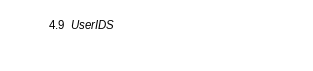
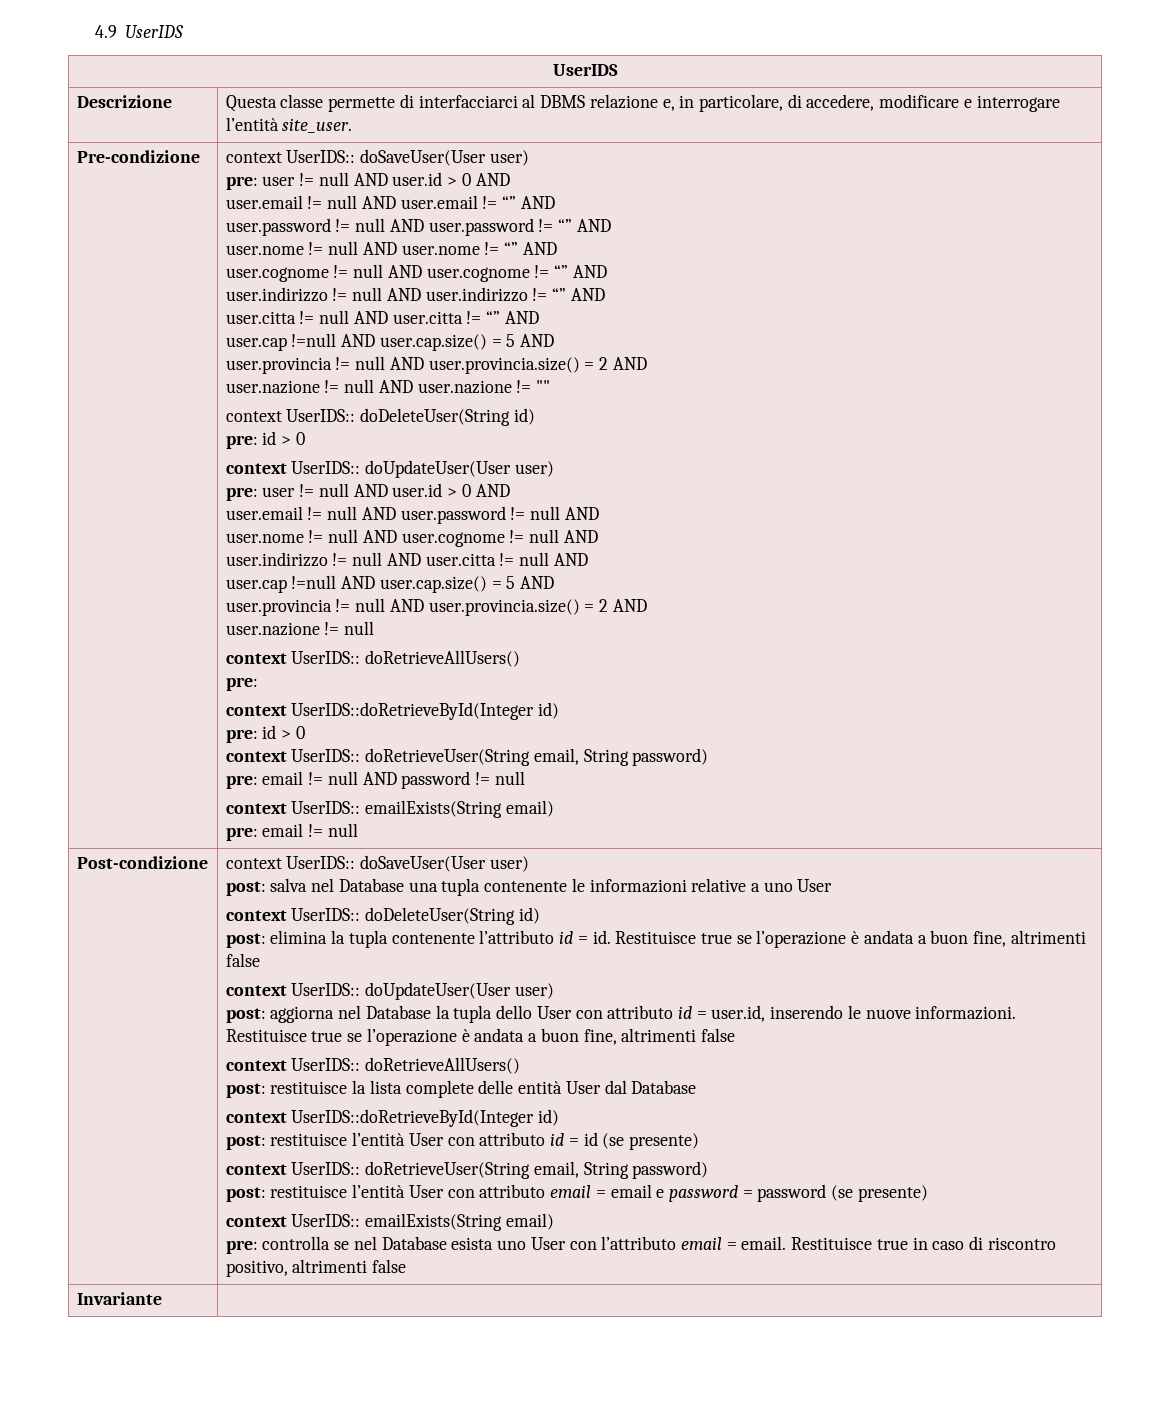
(115, 24) none -> [552,64,618,76] [76,95,172,108] [225,94,1060,112] [225,117,353,133] [76,150,200,163] [225,149,529,166] [225,172,510,190] [225,195,555,209] [225,218,611,236] [225,241,557,255] [225,264,607,282] [225,287,605,302] [225,310,539,324] [225,333,555,351] [225,356,647,374] [225,379,551,394] [225,408,535,426] [225,431,305,449] [225,460,554,478] [225,483,510,501] [225,506,599,524] [225,529,598,547] [225,552,588,567] [225,575,555,593] [225,598,647,616] [225,621,375,636] [225,650,521,667] [225,677,258,691] [225,702,560,720] [225,725,305,743] [225,748,709,766] [225,771,525,789] [225,800,554,818] [225,823,358,841] [76,856,208,869] [225,855,529,872] [225,878,833,896] [225,907,540,925] [225,930,1086,948] [225,953,260,967] [225,982,554,1000] [225,1005,1017,1023] [225,1028,736,1046] [225,1057,521,1074] [225,1080,697,1098] [225,1109,560,1127] [225,1132,700,1150] [225,1161,709,1179] [225,1184,928,1202] [225,1213,554,1231] [225,1236,1056,1254] [225,1259,407,1277] [76,1292,162,1305] // UserIDS // Descrizione | Questa classe permette di interfacciarci al DBMS relazione e, in particolare, di accedere, modificare e interrogare l’entità site_user. // Pre-condizione | context UserIDS:: doSaveUser(User user) // pre: user != null AND user.id > 0 AND // user.email != null AND user.email != “” AND // user.password != null AND user.password != “” AND // user.nome != null AND user.nome != “” AND // user.cognome != null AND user.cognome != “” AND // user.indirizzo != null AND user.indirizzo != “” AND // user.citta != null AND user.citta != “” AND // user.cap !=null AND user.cap.size() = 5 AND // user.provincia != null AND user.provincia.size() = 2 AND // user.nazione != null AND user.nazione != "" // context UserIDS:: doDeleteUser(String id) // pre: id > 0 // context UserIDS:: doUpdateUser(User user) // pre: user != null AND user.id > 0 AND // user.email != null AND user.password != null AND // user.nome != null AND user.cognome != null AND // user.indirizzo != null AND user.citta != null AND // user.cap !=null AND user.cap.size() = 5 AND // user.provincia != null AND user.provincia.size() = 2 AND // user.nazione != null // context UserIDS:: doRetrieveAllUsers() // pre: // context UserIDS::doRetrieveById(Integer id) // pre: id > 0 // context UserIDS:: doRetrieveUser(String email, String password) // pre: email != null AND password != null // context UserIDS:: emailExists(String email) // pre: email != null // Post-condizione | context UserIDS:: doSaveUser(User user) // post: salva nel Database una tupla contenente le informazioni relative a uno User // context UserIDS:: doDeleteUser(String id) // post: elimina la tupla contenente l’attributo id = id. Restituisce true se l’operazione è andata a buon fine, altrimenti false // context UserIDS:: doUpdateUser(User user) // post: aggiorna nel Database la tupla dello User con attributo id = user.id, inserendo le nuove informazioni. Restituisce true se l’operazione è andata a buon fine, altrimenti false // context UserIDS:: doRetrieveAllUsers() // post: restituisce la lista complete delle entità User dal Database // context UserIDS::doRetrieveById(Integer id) // post: restituisce l’entità User con attributo id = id (se presente) // context UserIDS:: doRetrieveUser(String email, String password) // post: restituisce l’entità User con attributo email = email e password = password (se presente) // context UserIDS:: emailExists(String email) // pre: controlla se nel Database esista uno User con l’attributo email = email. Restituisce true in caso di riscontro positivo, altrimenti false // Invariante |

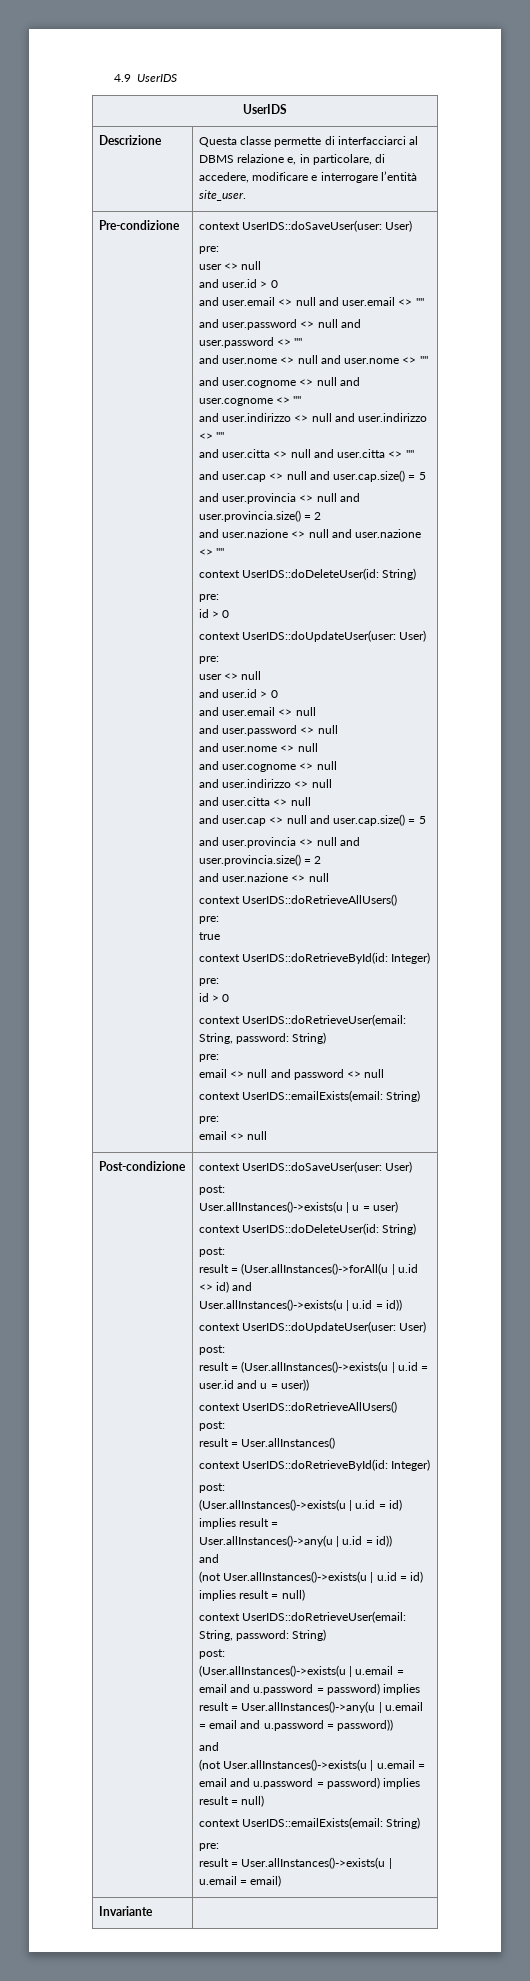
[286,149,529,166] [225,172,510,190] [225,195,555,209] [225,218,611,236] [225,241,557,255] [225,264,607,282] [225,287,605,302] [225,310,539,324] [225,333,555,351] [225,356,647,374] [225,379,532,394] UserIDS:: doSaveUser(User user) // pre: user != null AND user.id > 0 AND // user.email != null AND user.email != “” AND // user.password != null AND user.password != “” AND // user.nome != null AND user.nome != “” AND // user.cognome != null AND user.cognome != “” AND // user.indirizzo != null AND user.indirizzo != “” AND // user.citta != null AND user.citta != “” AND // user.cap !=null AND user.cap.size() = 5 AND // user.provincia != null AND user.provincia.size() = 2 AND // user.nazione != null AND user.nazione != -> [242,220,413,232] [198,246,219,254] [198,261,262,270] [198,279,278,288] [198,297,424,306] [198,319,361,330] [198,337,303,348] [198,355,428,364] [198,377,360,388] [198,396,302,406] [198,413,428,422] [198,432,225,440] [198,449,414,458] [198,470,426,482] [198,493,360,504] [198,510,322,522] [198,529,422,538] [198,549,213,556] UserIDS::doSaveUser(user: User) // pre: // user <> null // and user.id > 0 // and user.email <> null and user.email <> "" // and user.password <> null and user.password <> "" // and user.nome <> null and user.nome <> "" // and user.cognome <> null and user.cognome <> "" // and user.indirizzo <> null and user.indirizzo <> "" // and user.citta <> null and user.citta <> "" // and user.cap <> null and user.cap.size() = 5 // and user.provincia <> null and user.provincia.size() = 2 // and user.nazione <> null and user.nazione <>
[286,408,535,426] [225,431,305,449] [225,460,554,478] [225,483,510,501] [225,506,599,524] [225,529,598,547] [225,552,588,567] [225,575,555,593] [225,598,647,616] [225,621,375,636] [225,650,521,667] [225,677,258,691] [225,702,560,720] [225,725,305,743] [225,748,709,766] [225,771,525,789] [225,800,554,818] [225,823,324,841] UserIDS:: doDeleteUser(String id) // pre: id > 0 // context UserIDS:: doUpdateUser(User user) // pre: user != null AND user.id > 0 AND // user.email != null AND user.password != null AND // user.nome != null AND user.cognome != null AND // user.indirizzo != null AND user.citta != null AND // user.cap !=null AND user.cap.size() = 5 AND // user.provincia != null AND user.provincia.size() = 2 AND // user.nazione != null // context UserIDS:: doRetrieveAllUsers() // pre: // context UserIDS::doRetrieveById(Integer id) // pre: id > 0 // context UserIDS:: doRetrieveUser(String email, String password) // pre: email != null AND password != null // context UserIDS:: emailExists(String email) // pre: email != -> [242,568,417,580] [198,594,219,602] [198,609,230,618] [198,630,427,642] [198,656,219,664] [198,671,262,680] [198,689,278,698] [198,707,316,716] [198,725,338,736] [198,743,318,752] [198,761,337,772] [198,779,332,788] [198,797,311,806] [198,814,426,826] [198,837,360,848] [198,854,322,866] [198,873,329,882] [198,894,398,906] [198,916,219,924] [198,932,220,940] [198,952,431,964] [198,978,219,986] [198,993,230,1002] [198,1014,407,1026] [198,1032,327,1044] [198,1054,219,1062] [198,1069,385,1080] [198,1090,421,1102] [198,1116,219,1124] [198,1131,245,1140] UserIDS::doDeleteUser(id: String) // pre: // id > 0 // context UserIDS::doUpdateUser(user: User) // pre: // user <> null // and user.id > 0 // and user.email <> null // and user.password <> null // and user.nome <> null // and user.cognome <> null // and user.indirizzo <> null // and user.citta <> null // and user.cap <> null and user.cap.size() = 5 // and user.provincia <> null and user.provincia.size() = 2 // and user.nazione <> null // context UserIDS::doRetrieveAllUsers() // pre: // true // context UserIDS::doRetrieveById(id: Integer) // pre: // id > 0 // context UserIDS::doRetrieveUser(email: String, password: String) // pre: // email <> null and password <> null // context UserIDS::emailExists(email: String) // pre: // email <>
[286,855,529,872] [225,878,833,896] [225,907,540,925] [225,930,1086,948] [225,953,260,967] [225,982,554,1000] [225,1005,1017,1023] [225,1028,736,1046] [225,1057,521,1074] [225,1080,697,1098] [225,1109,560,1127] [225,1132,700,1150] [225,1161,709,1179] [225,1184,928,1202] [225,1213,554,1231] [225,1236,1056,1254] [225,1259,407,1277] UserIDS:: doSaveUser(User user) // post: salva nel Database una tupla contenente le informazioni relative a uno User // context UserIDS:: doDeleteUser(String id) // post: elimina la tupla contenente l’attributo id = id. Restituisce true se l’operazione è andata a buon fine, altrimenti false // context UserIDS:: doUpdateUser(User user) // post: aggiorna nel Database la tupla dello User con attributo id = user.id, inserendo le nuove informazioni. Restituisce true se l’operazione è andata a buon fine, altrimenti false // context UserIDS:: doRetrieveAllUsers() // post: restituisce la lista complete delle entità User dal Database // context UserIDS::doRetrieveById(Integer id) // post: restituisce l’entità User con attributo id = id (se presente) // context UserIDS:: doRetrieveUser(String email, String password) // post: restituisce l’entità User con attributo email = email e password = password (se presente) // context UserIDS:: emailExists(String email) // pre: controlla se nel Database esista uno User con l’attributo email = email. Restituisce true in caso di riscontro positivo, altrimenti false -> [242,1161,413,1173] [198,1185,225,1195] [198,1201,398,1213] [198,1223,417,1235] [198,1247,225,1257] [198,1263,418,1275] [198,1281,253,1293] [198,1299,402,1311] [198,1321,427,1333] [198,1345,225,1355] [198,1361,429,1373] [198,1379,309,1391] [198,1401,398,1413] [198,1421,225,1431] [198,1437,336,1449] [198,1459,431,1471] [198,1483,225,1493] [198,1499,402,1511] [198,1518,279,1529] [198,1535,392,1547] [198,1554,219,1563] [198,1571,424,1583] [198,1589,305,1601] [198,1611,407,1623] [198,1629,327,1641] [198,1649,225,1659] [198,1665,404,1677] [198,1683,421,1695] [198,1701,423,1713] [198,1719,394,1731] [198,1742,219,1751] [198,1759,425,1771] [198,1777,421,1789] [198,1795,265,1807] [198,1817,421,1829] [198,1843,219,1851] [198,1857,392,1869] [198,1875,282,1887] UserIDS::doSaveUser(user: User) // post: // User.allInstances()->exists(u | u = user) // context UserIDS::doDeleteUser(id: String) // post: // result = (User.allInstances()->forAll(u | u.id <> id) and // User.allInstances()->exists(u | u.id = id)) // context UserIDS::doUpdateUser(user: User) // post: // result = (User.allInstances()->exists(u | u.id = user.id and u = user)) // context UserIDS::doRetrieveAllUsers() // post: // result = User.allInstances() // context UserIDS::doRetrieveById(id: Integer) // post: // (User.allInstances()->exists(u | u.id = id) implies result = // User.allInstances()->any(u | u.id = id)) // and // (not User.allInstances()->exists(u | u.id = id) implies result = null) // context UserIDS::doRetrieveUser(email: String, password: String) // post: // (User.allInstances()->exists(u | u.email = email and u.password = password) implies result = User.allInstances()->any(u | u.email = email and u.password = password)) // and // (not User.allInstances()->exists(u | u.email = email and u.password = password) implies result = null) // context UserIDS::emailExists(email: String) // pre: // result = User.allInstances()->exists(u | u.email = email)

